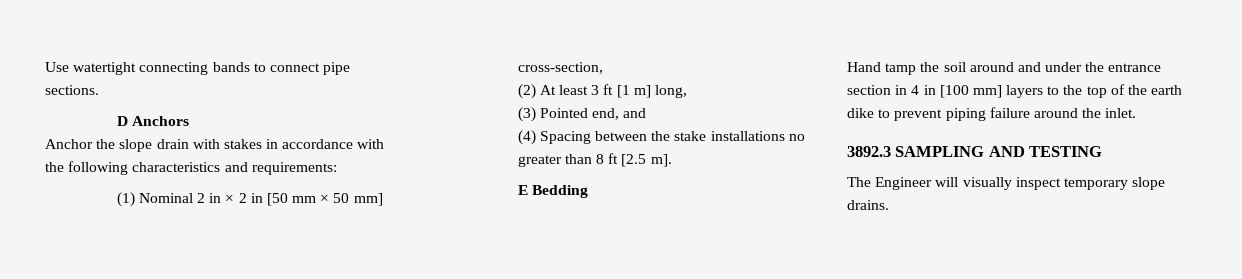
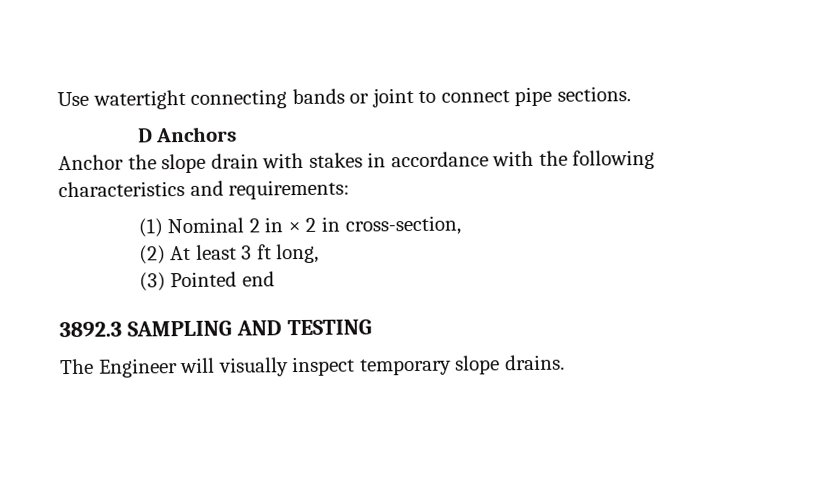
(250, 67) none -> [349,88,414,108] or joint
[266,193,383,206] [50 mm × 50 mm] -> (341, 224) none
[616,85,651,98] [1 m] -> (272, 252) none
[591,108,647,120] [517,130,805,145] [517,153,672,167] [517,185,588,198] [847,62,1162,75] [847,84,1183,98] [847,107,1137,121] end, and // (4) Spacing between the stake installations no greater than 8 ft [2.5 m]. // E Bedding // Hand tamp the soil around and under the entrance section in 4 in [100 mm] layers to the top of the earth dike to prevent piping failure around the inlet. -> [241,271,275,287] end

